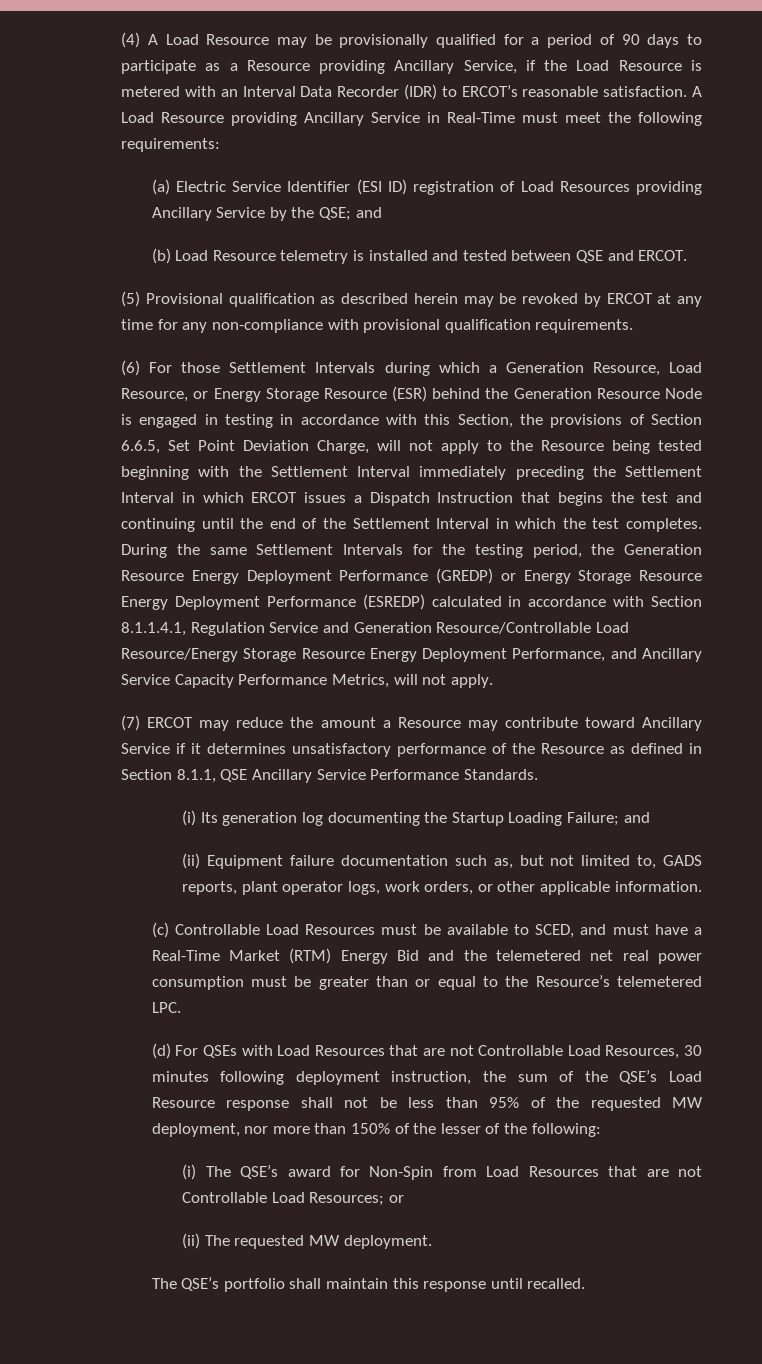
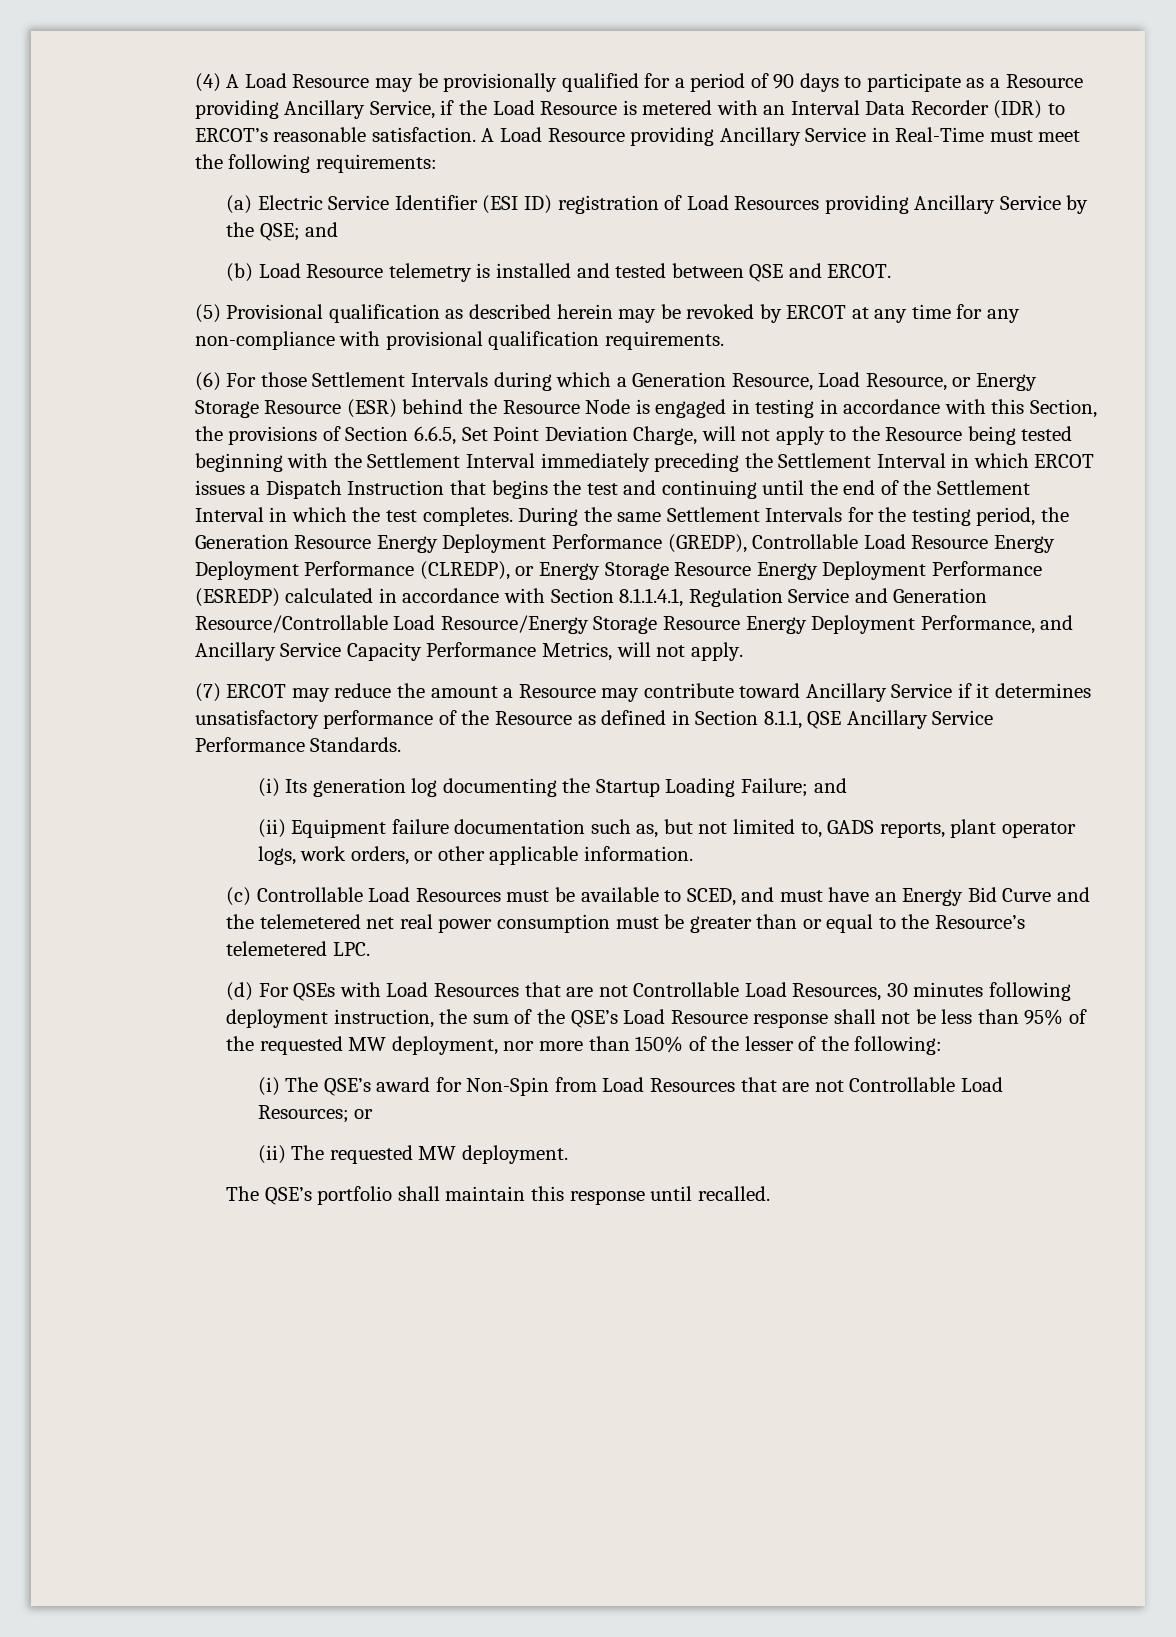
[513,388,592,399] Generation -> (498, 406) none
[436,568,494,584] (GREDP) -> [667,534,1055,553] [194,561,510,580] (GREDP), Controllable Load Resource Energy Deployment Performance (CLREDP),
[693,927,702,935] [151,948,332,964] a Real-Time Market (RTM) -> [874,892,897,902] an
(420, 955) none -> [1002,888,1052,902] Curve

